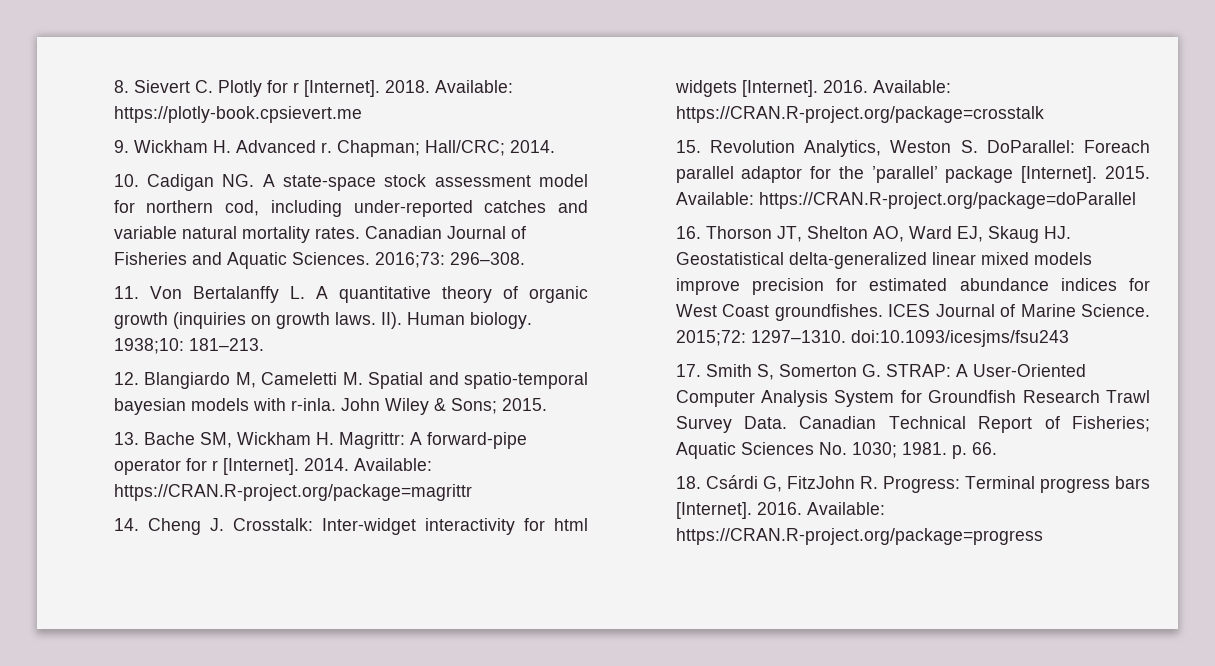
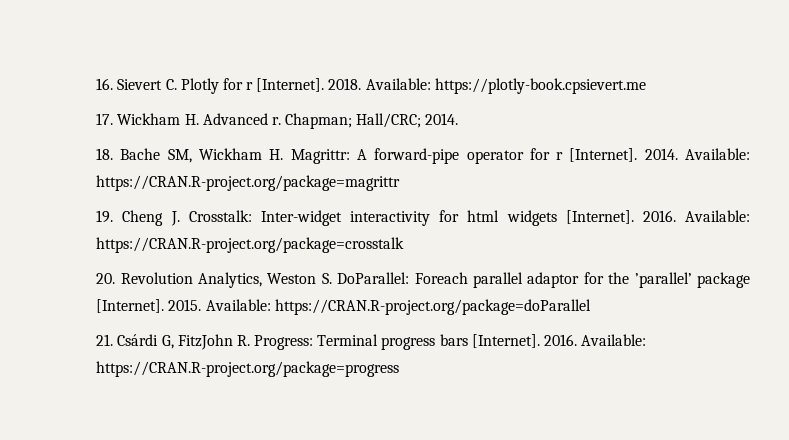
[113,80,129,93] 8. -> [96,78,114,90] 16.
[113,140,129,153] 9. -> [96,113,114,125] 17.
[113,174,588,191] [113,200,588,217] [113,226,526,243] [113,252,525,269] [113,286,589,303] [113,312,532,329] [113,338,264,354] [113,372,588,389] [113,398,547,415] [113,432,139,445] 10. Cadigan NG. A state-space stock assessment model for northern cod, including under-reported catches and variable natural mortality rates. Canadian Journal of Fisheries and Aquatic Sciences. 2016;73: 296–308. // 11. Von Bertalanffy L. A quantitative theory of organic growth (inquiries on growth laws. II). Human biology. 1938;10: 181–213. // 12. Blangiardo M, Cameletti M. Spatial and spatio-temporal bayesian models with r-inla. John Wiley & Sons; 2015. // 13. -> [96,148,114,160] 18.
[113,518,139,531] 14. -> [96,210,114,223] 19.
[675,140,701,153] 15. -> [96,273,116,284] 20.
[675,226,1071,243] [675,252,1092,269] [675,278,1150,295] [675,304,1150,321] [675,330,1069,347] [675,364,1086,380] [675,390,1150,407] [675,416,1150,433] [675,442,997,459] [675,476,701,489] 16. Thorson JT, Shelton AO, Ward EJ, Skaug HJ. Geostatistical delta-generalized linear mixed models improve precision for estimated abundance indices for West Coast groundfishes. ICES Journal of Marine Science. 2015;72: 1297–1310. doi:10.1093/icesjms/fsu243 // 17. Smith S, Somerton G. STRAP: A User-Oriented Computer Analysis System for Groundfish Research Trawl Survey Data. Canadian Technical Report of Fisheries; Aquatic Sciences No. 1030; 1981. p. 66. // 18. -> [96,334,114,346] 21.

